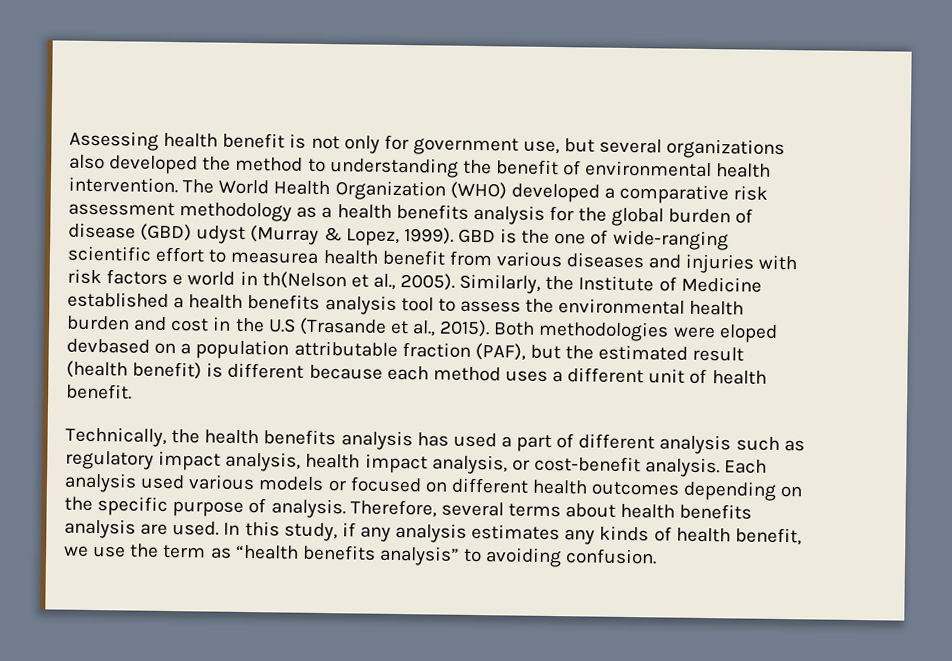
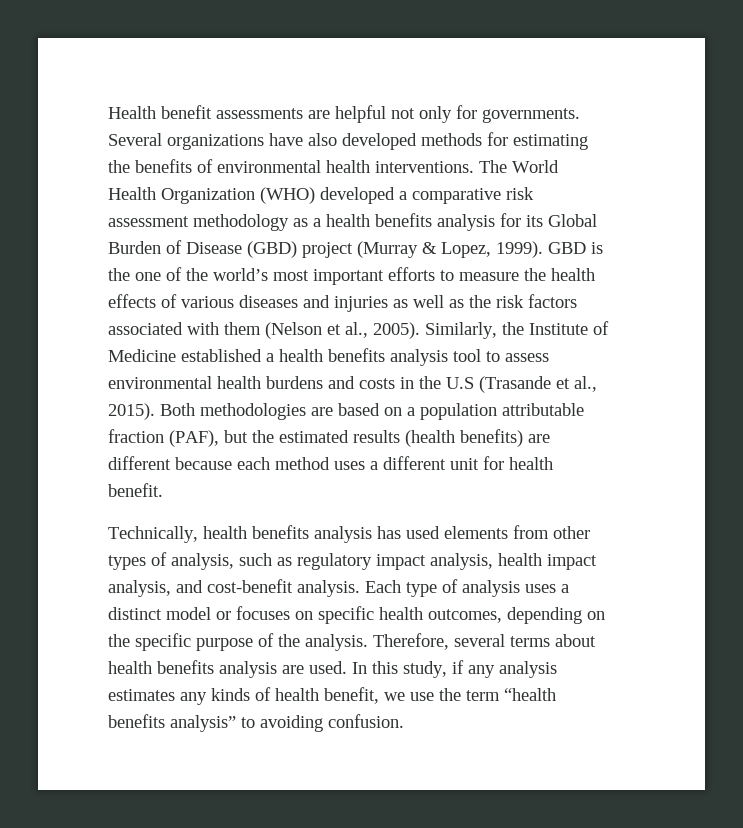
[69,130,786,160] [69,154,559,178] Assessing health benefit is not only for government use, but several organizations also developed the method to understanding the benefit -> [108,105,580,123] [108,132,588,150] [108,159,192,173] Health benefit assessments are helpful not only for governments. Several organizations have also developed methods for estimating the benefits
[68,176,178,194] intervention. -> [375,161,474,173] interventions.
[578,207,754,227] [68,222,247,244] the global burden of disease (GBD) udyst -> [526,214,597,227] [108,240,353,258] its Global Burden of Disease (GBD) project
[612,229,729,251] [67,245,799,274] [67,268,347,290] wide-ranging scientific effort to measurea health benefit from various diseases and injuries with risk factors e world in th(Nelson -> [186,267,595,285] [108,294,577,312] [108,322,322,339] the world’s most important efforts to measure the health effects of various diseases and injuries as well as the risk factors associated with them (Nelson
[525,298,745,316] [66,315,210,332] the environmental health burden and cost -> [108,376,395,389] environmental health burdens and costs
[672,324,778,343] [66,338,150,354] were eloped devbased -> [311,403,380,416] are based
[692,346,745,362] [66,360,224,380] result (health benefit) is -> [353,429,550,447] results (health benefits) are
[689,368,708,385] of -> [483,456,504,470] for
[171,429,201,444] the -> (198, 534) none
[500,433,732,455] a part of different analysis -> [444,525,590,539] [108,552,234,570] elements from other types of analysis,
[511,459,530,471] or -> [176,580,203,593] and
[64,472,681,496] analysis used various models or focused on different health outcomes -> [406,579,569,597] [108,606,502,624] type of analysis uses a distinct model or focuses on specific health outcomes,
(267, 506) none -> [278,634,300,647] the
[209,547,232,559] as -> (500, 695) none

